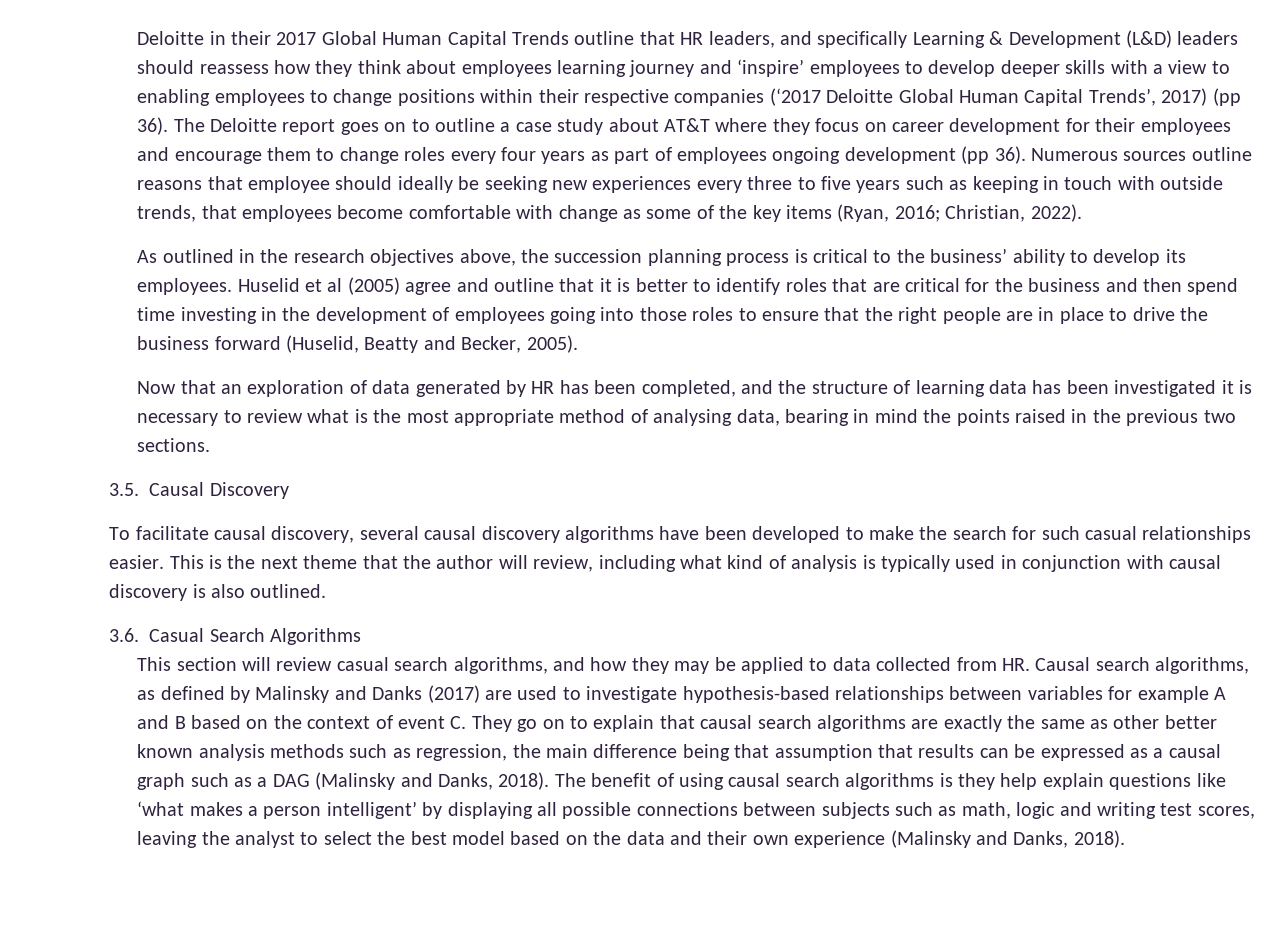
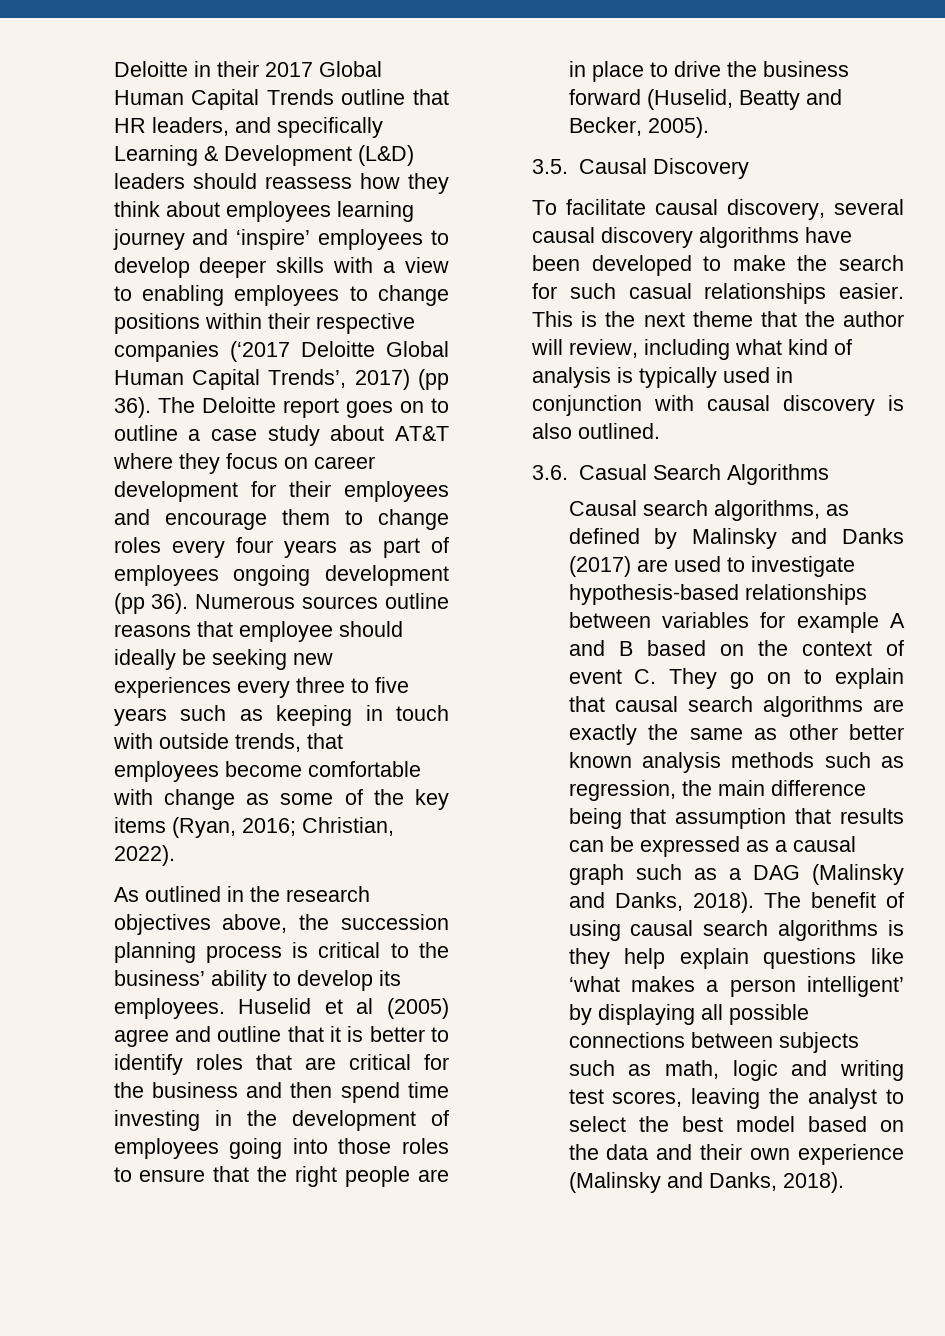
[137,380,1253,397] [137,409,1236,426] [137,438,211,452] // Now that an exploration of data generated by HR has been completed, and the structure of learning data has been investigated it is necessary to review what is the most appropriate method of analysing data, bearing in mind the points raised in the previous two sections. -> (709, 127) none
[137,657,1031,674] This section will review casual search algorithms, and how they may be applied to data collected from HR. -> (830, 474) none

